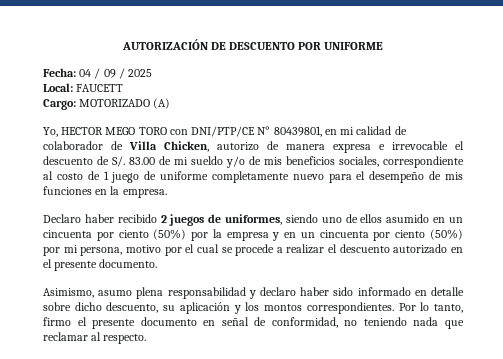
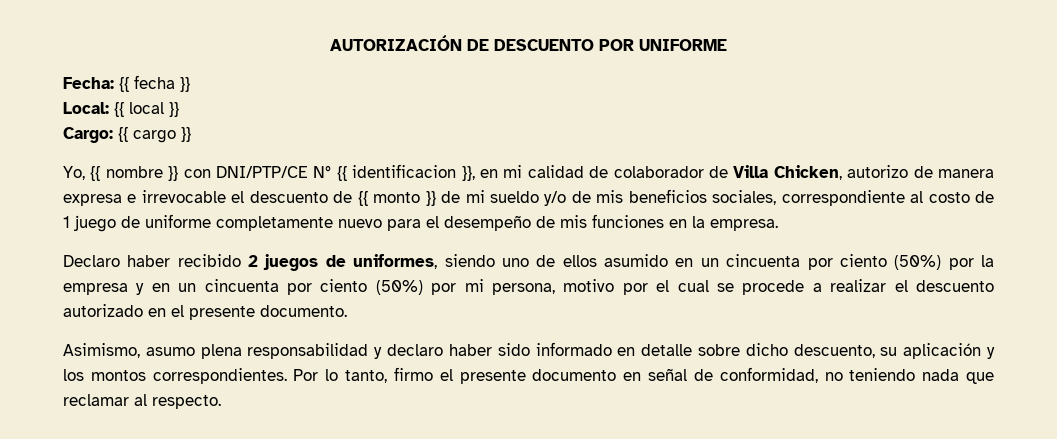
[79,68,153,79] [43,83,124,92] [43,98,171,110] [43,126,322,137] 04 / 09 / 2025 // Local: FAUCETT // Cargo: MOTORIZADO (A) // Yo, HECTOR MEGO TORO con DNI/PTP/CE N° 80439801, -> [119,75,190,92] [63,102,179,117] [63,127,191,143] [63,164,475,181] {{ fecha }} // Local: {{ local }} // Cargo: {{ cargo }} // Yo, {{ nombre }} con DNI/PTP/CE N° {{ identificacion }},
[112,156,155,167] S/. 83.00 -> [357,191,436,206] {{ monto }}

